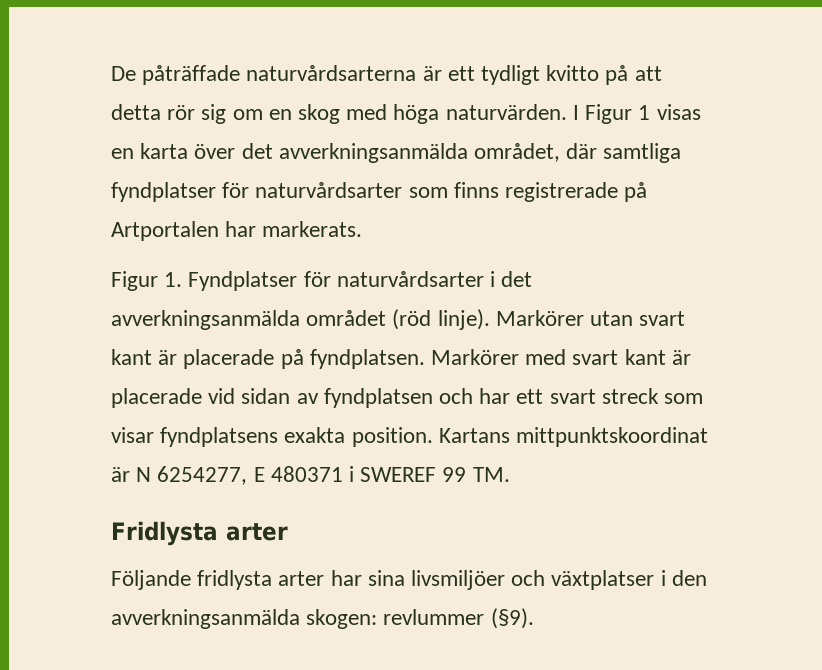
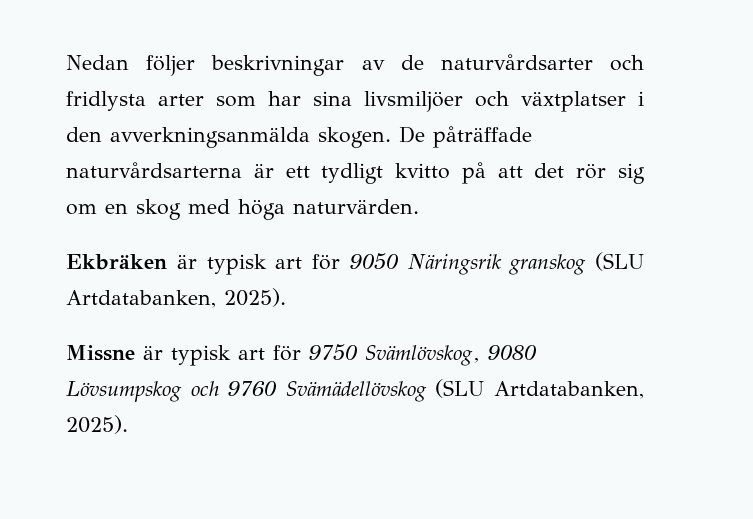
(111, 73) none -> [66,54,644,76] [66,91,644,112] [66,127,391,148] Nedan följer beskrivningar av de naturvårdsarter och fridlysta arter som har sina livsmiljöer och växtplatser i den avverkningsanmälda skogen.
[111,104,161,120] detta -> [534,163,565,178] det
[572,104,701,124] [111,143,682,163] [111,182,648,202] [111,221,363,241] [111,271,533,291] [111,309,686,330] [111,349,691,369] [111,388,704,408] [111,427,709,447] [111,466,510,485] [111,521,288,546] [111,570,707,590] [111,608,534,629] I Figur 1 visas en karta över det avverkningsanmälda området, där samtliga fyndplatser för naturvårdsarter som finns registrerade på Artportalen har markerats. // Figur 1. Fyndplatser för naturvårdsarter i det avverkningsanmälda området (röd linje). Markörer utan svart kant är placerade på fyndplatsen. Markörer med svart kant är placerade vid sidan av fyndplatsen och har ett svart streck som visar fyndplatsens exakta position. Kartans mittpunktskoordinat är N 6254277, E 480371 i SWEREF 99 TM. // Fridlysta arter // Följande fridlysta arter har sina livsmiljöer och växtplatser i den avverkningsanmälda skogen: revlummer (§9). -> [66,252,644,275] [66,288,286,308] [66,344,537,366] [66,379,644,402] [66,415,128,434] // Ekbräken är typisk art för 9050 Näringsrik granskog (SLU Artdatabanken, 2025). // Missne är typisk art för 9750 Svämlövskog, 9080 Lövsumpskog och 9760 Svämädellövskog (SLU Artdatabanken, 2025).

